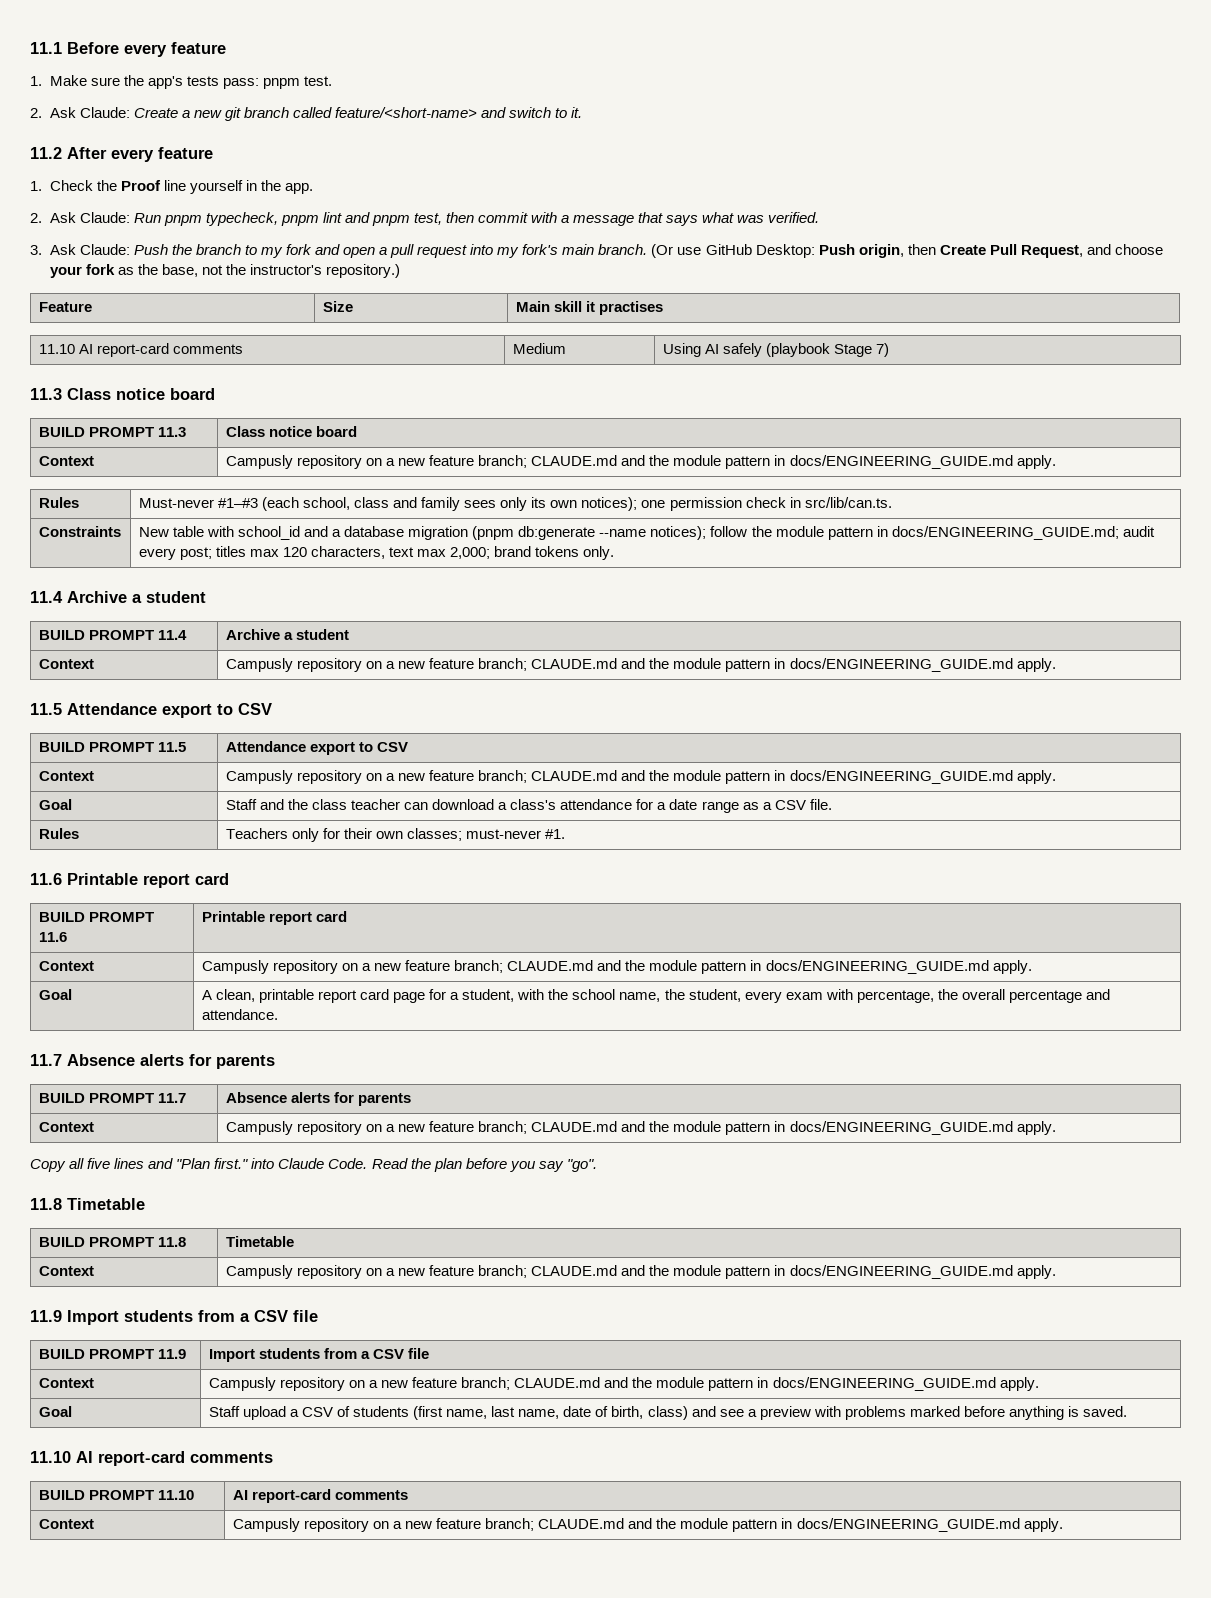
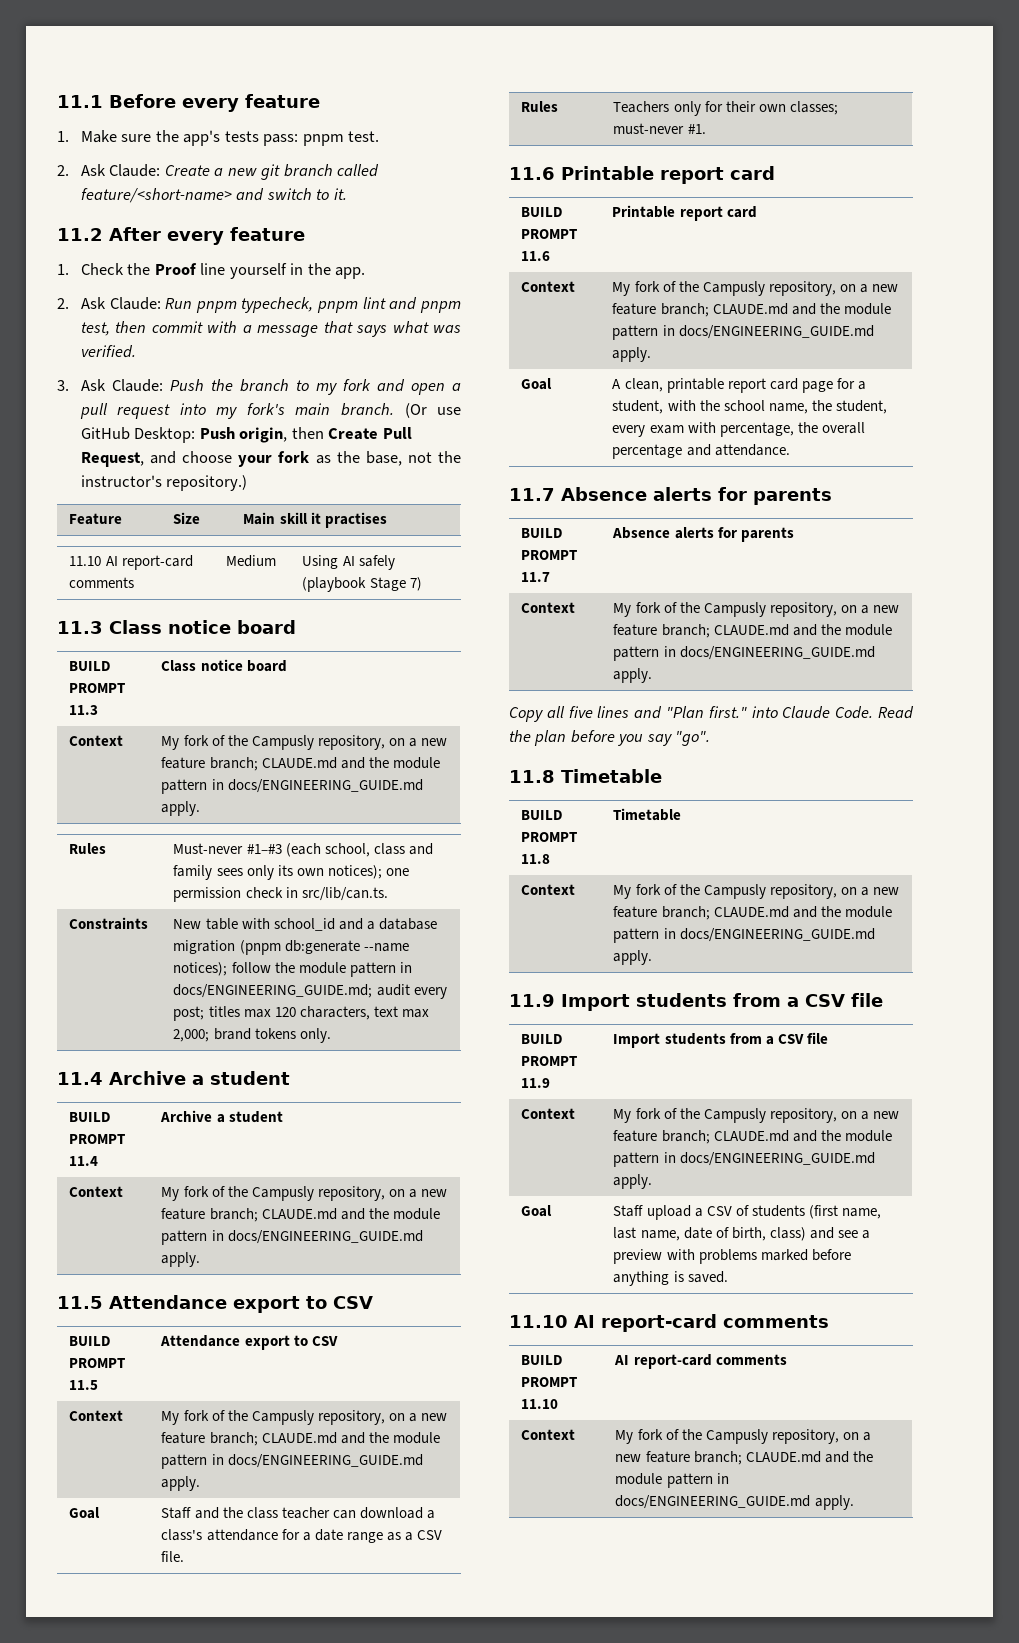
[225,455,362,469] Campusly repository -> [161,735,385,750] My fork of the Campusly repository,
[225,658,362,672] Campusly repository -> [161,1186,385,1201] My fork of the Campusly repository,
[225,770,362,784] Campusly repository -> [161,1410,385,1425] My fork of the Campusly repository,
[201,960,338,974] Campusly repository -> [612,281,836,296] My fork of the Campusly repository,
[225,1121,362,1135] Campusly repository -> [613,602,837,617] My fork of the Campusly repository,
[225,1265,362,1279] Campusly repository -> [613,884,837,899] My fork of the Campusly repository,
[208,1377,345,1391] Campusly repository -> [613,1108,837,1123] My fork of the Campusly repository,
[232,1518,369,1532] Campusly repository -> [615,1429,839,1444] My fork of the Campusly repository,

